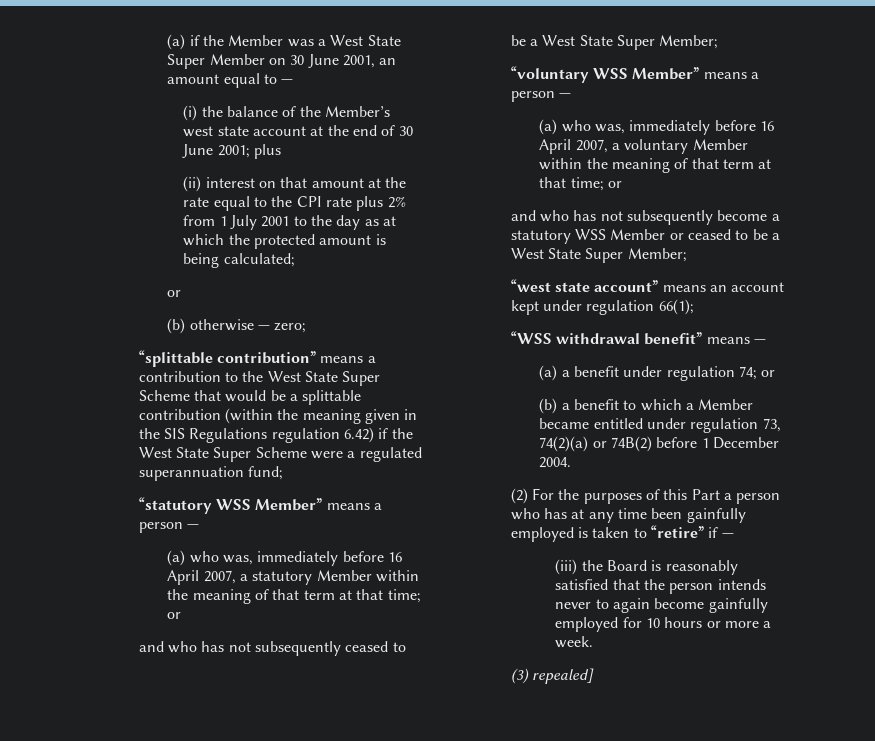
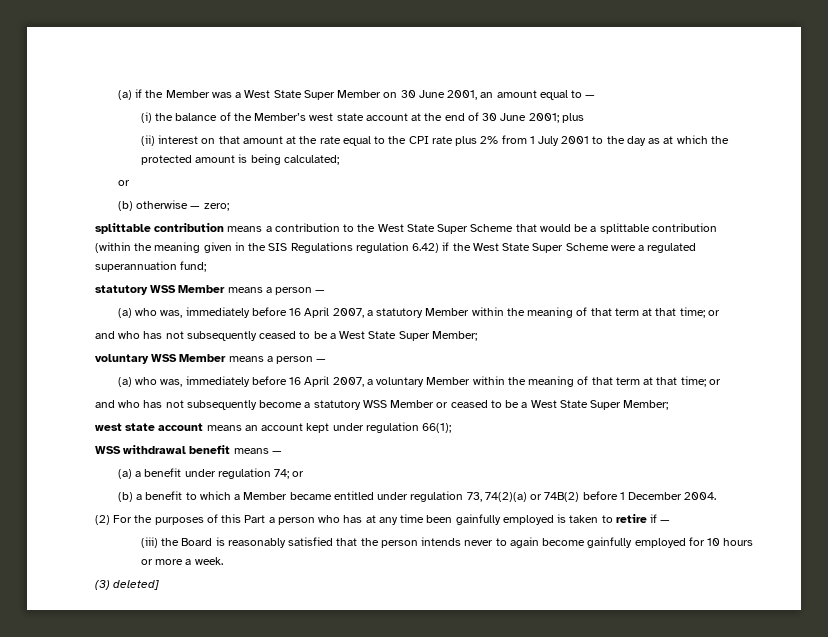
[138,350,316,367] “splittable contribution” -> [94,223,225,234] splittable contribution
[138,497,323,514] “statutory WSS Member” -> [94,285,226,295] statutory WSS Member
[510,66,700,83] “voluntary WSS Member” -> [94,354,227,364] voluntary WSS Member
[510,279,659,292] “west state account” -> [94,423,204,431] west state account
[510,331,703,345] “WSS withdrawal benefit” -> [94,445,231,454] WSS withdrawal benefit
[650,525,704,538] “retire” -> [615,514,647,523] retire
[531,668,594,684] repealed] -> [113,580,160,590] deleted]

